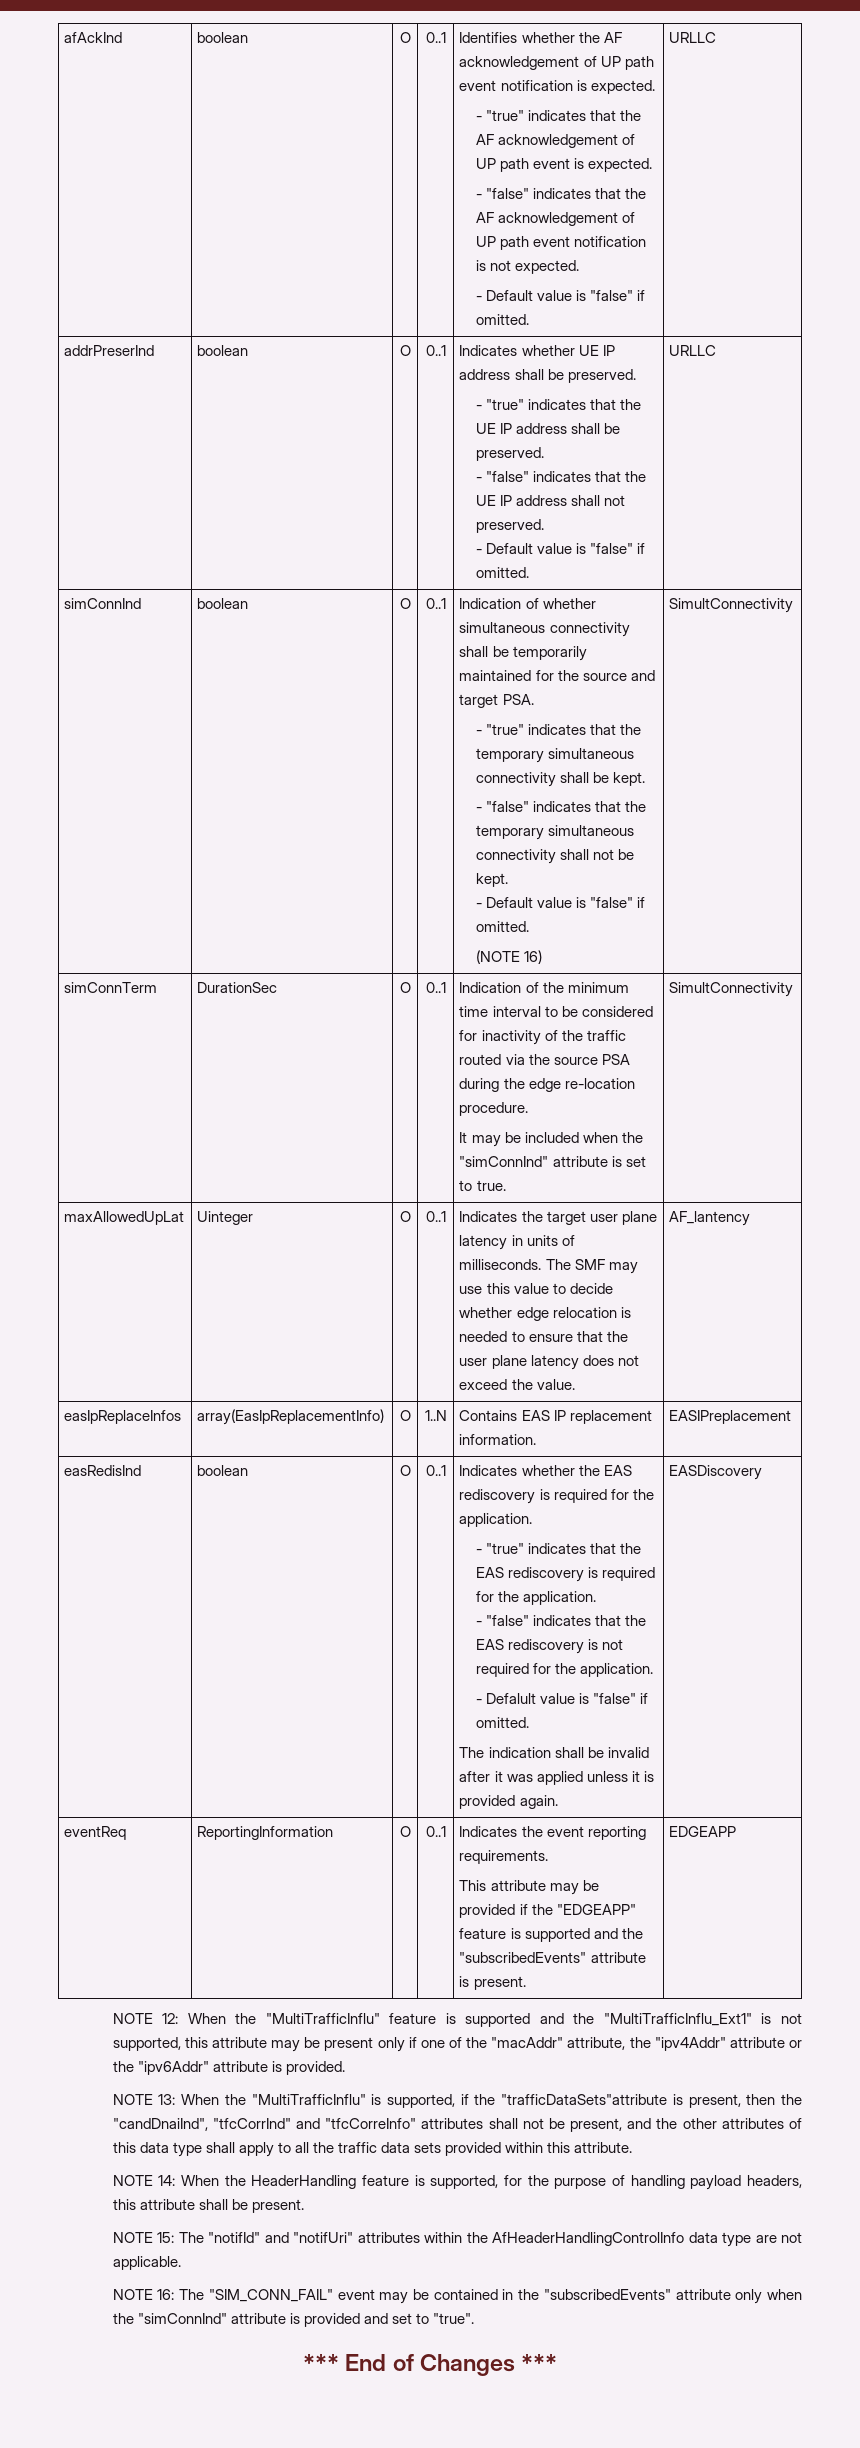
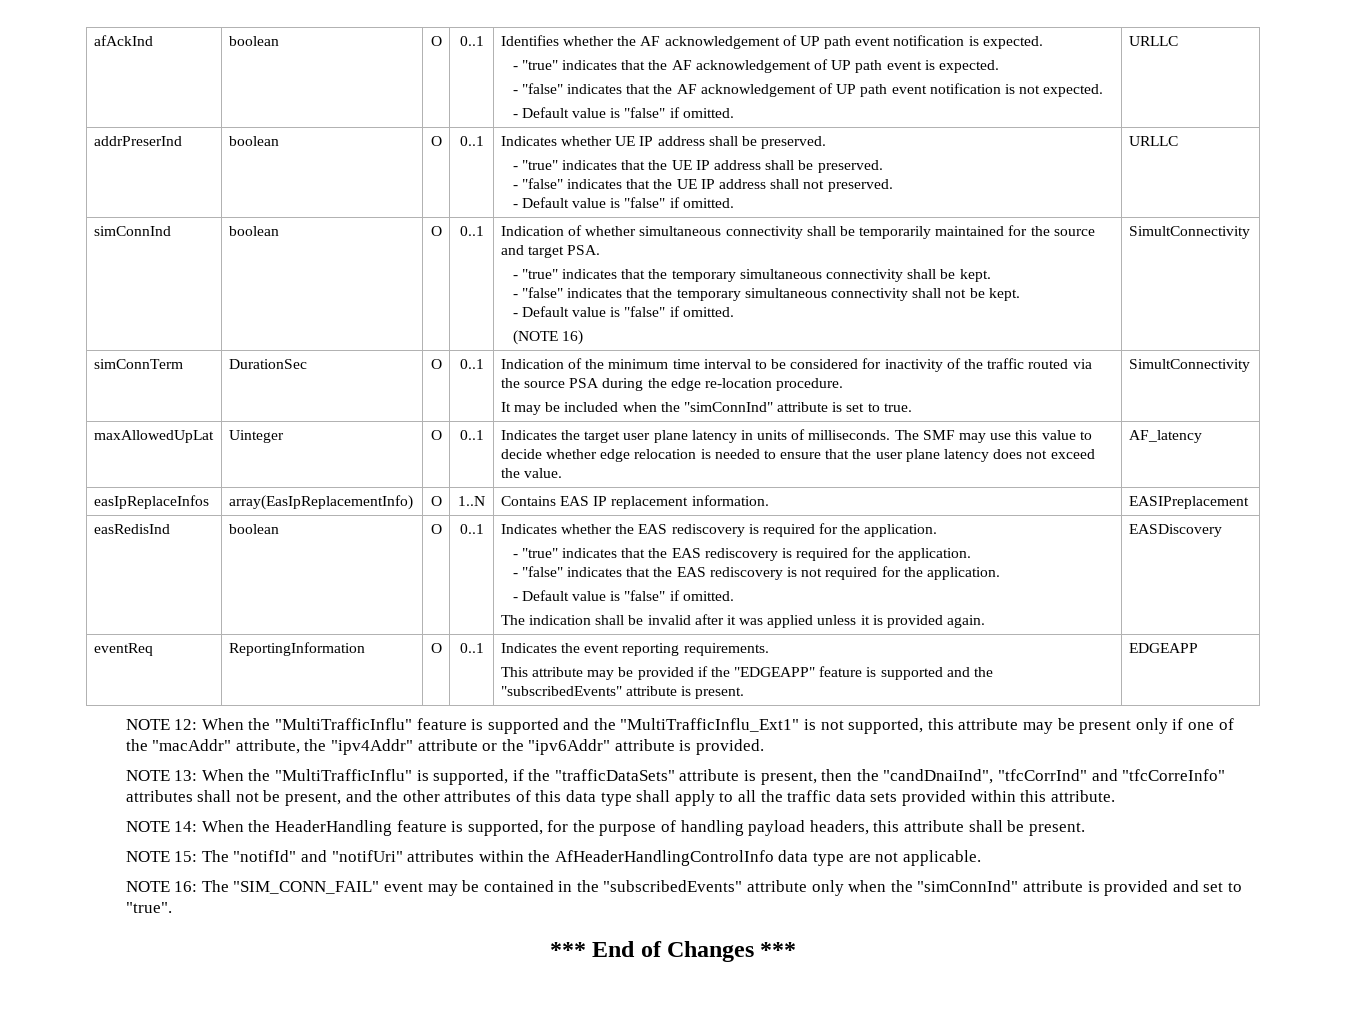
[669,1211,751,1226] AF_lantency -> [1128,430,1202,443] AF_latency
[485,1693,536,1704] Defalult -> [521,590,569,601] Default
[501,2094,668,2105] "trafficDataSets"attribute -> [554,769,740,781] "trafficDataSets" attribute

